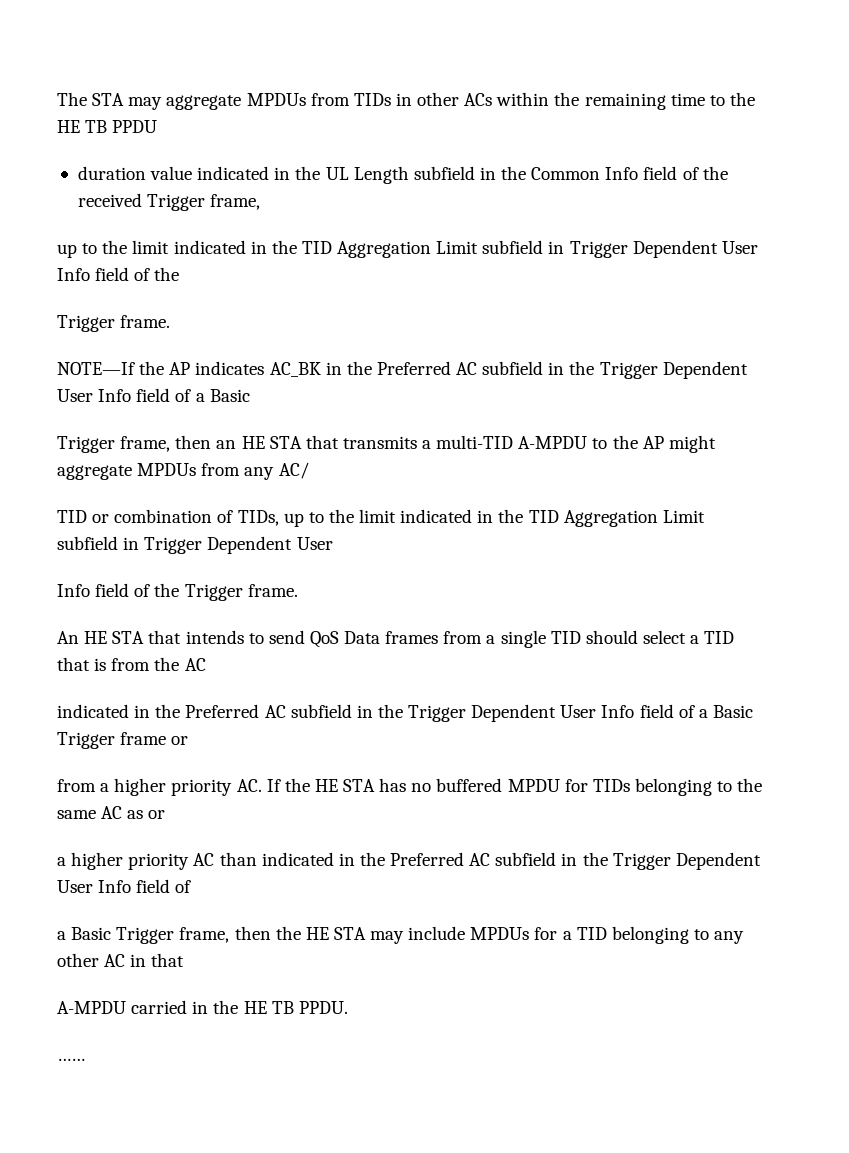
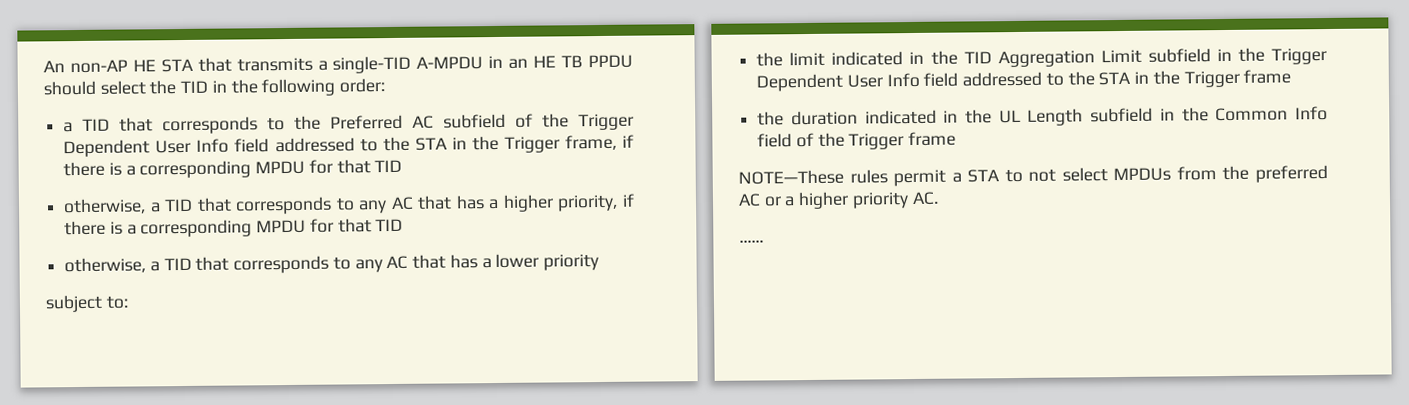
[57,92,755,110] [57,120,158,133] [77,166,193,180] The STA may aggregate MPDUs from TIDs in other ACs within the remaining time to the HE TB PPDU // duration value -> [43,54,633,74] [43,78,386,97] [63,113,635,135] [63,134,634,158] [63,159,403,179] [63,193,635,215] [64,218,404,238] [64,253,599,274] [45,294,128,313] [756,47,1327,68] [756,69,1292,92] [757,110,858,126] An non-AP HE STA that transmits a single-TID A-MPDU in an HE TB PPDU should select the TID in the following order: // a TID that corresponds to the Preferred AC subfield of the Trigger Dependent User Info field addressed to the STA in the Trigger frame, if there is a corresponding MPDU for that TID // otherwise, a TID that corresponds to any AC that has a higher priority, if there is a corresponding MPDU for that TID // otherwise, a TID that corresponds to any AC that has a lower priority // subject to: // the limit indicated in the TID Aggregation Limit subfield in the Trigger Dependent User Info field addressed to the STA in the Trigger frame // the duration
[77,193,261,211] [57,240,758,258] [57,267,180,281] [57,315,171,332] [57,361,748,379] [57,388,250,402] [57,435,716,453] [57,462,309,480] [57,509,705,527] [57,536,333,554] [57,583,298,601] [57,630,735,648] [57,657,206,671] [57,704,753,722] [57,732,189,749] [57,778,763,796] [57,806,166,819] [57,852,761,870] [57,879,192,893] [57,926,745,944] [57,953,185,967] [57,1000,348,1014] received Trigger frame, // up to the limit indicated in the TID Aggregation Limit subfield in Trigger Dependent User Info field of the // Trigger frame. // NOTE—If the AP indicates AC_BK in the Preferred AC subfield in the Trigger Dependent User Info field of a Basic // Trigger frame, then an HE STA that transmits a multi-TID A-MPDU to the AP might aggregate MPDUs from any AC/ // TID or combination of TIDs, up to the limit indicated in the TID Aggregation Limit subfield in Trigger Dependent User // Info field of the Trigger frame. // An HE STA that intends to send QoS Data frames from a single TID should select a TID that is from the AC // indicated in the Preferred AC subfield in the Trigger Dependent User Info field of a Basic Trigger frame or // from a higher priority AC. If the HE STA has no buffered MPDU for TIDs belonging to the same AC as or // a higher priority AC than indicated in the Preferred AC subfield in the Trigger Dependent User Info field of // a Basic Trigger frame, then the HE STA may include MPDUs for a TID belonging to any other AC in that // A-MPDU carried in the HE TB PPDU. -> [848,131,957,150] [738,165,1328,187] [738,191,939,210] Trigger frame // NOTE—These rules permit a STA to not select MPDUs from the preferred AC or a higher priority AC.

